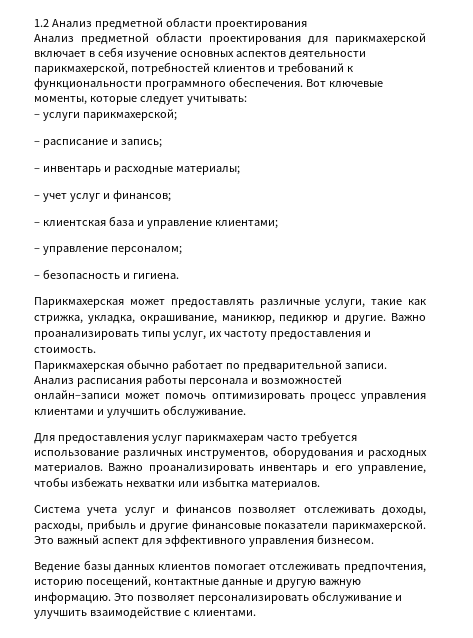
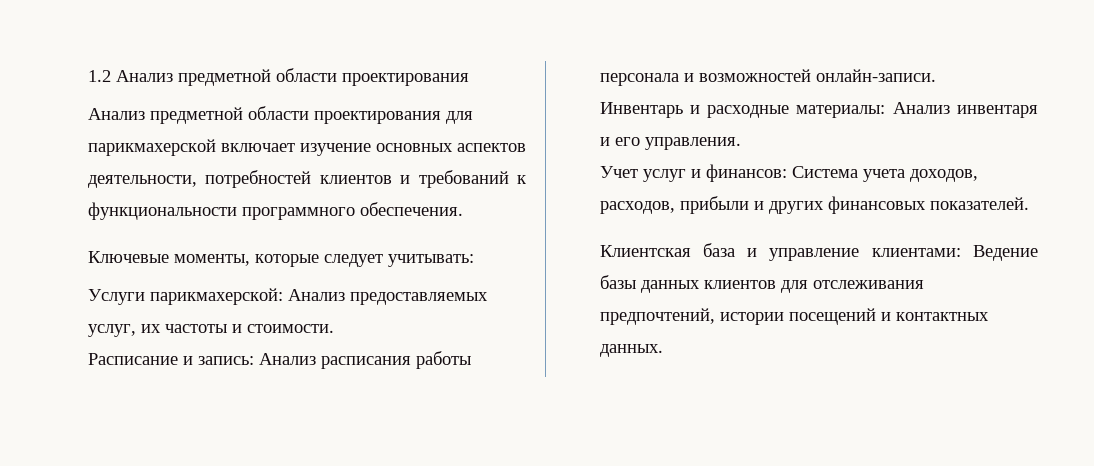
[88,47,123,57] в себя -> (295, 147) none
[288,51,366,60] [34,63,129,75] деятельности парикмахерской, -> [87,175,197,188] деятельности,
[305,79,383,87] Вот ключевые -> [87,251,169,263] // Ключевые
[34,109,177,121] [34,139,162,148] [34,166,240,175] [34,190,171,202] [34,216,278,229] [34,246,182,255] [34,269,179,279] [34,297,426,308] [34,313,426,324] [34,331,371,340] [34,347,97,353] [34,359,387,372] ‒ услуги парикмахерской; // ‒ расписание и запись; // ‒ инвентарь и расходные материалы; // ‒ учет услуг и финансов; // ‒ клиентская база и управление клиентами; // ‒ управление персоналом; // ‒ безопасность и гигиена. // Парикмахерская может предоставлять различные услуги, такие как стрижка, укладка, окрашивание, маникюр, педикюр и другие. Важно проанализировать типы услуг, их частоту предоставления и стоимость. // Парикмахерская обычно работает по предварительной записи. -> [87,288,488,305] [87,324,334,337] [87,353,254,365] Услуги парикмахерской: Анализ предоставляемых услуг, их частоты и стоимости. // Расписание и запись:
[34,390,426,402] [34,405,246,418] [34,431,357,444] [34,446,427,459] [34,463,426,474] [34,477,320,490] [34,504,426,516] [34,519,427,532] [34,534,374,547] [34,560,427,573] [34,576,361,588] [34,591,402,604] [34,607,256,619] онлайн‒записи может помочь оптимизировать процесс управления клиентами и улучшить обслуживание. // Для предоставления услуг парикмахерам часто требуется использование различных инструментов, оборудования и расходных материалов. Важно проанализировать инвентарь и его управление, чтобы избежать нехватки или избытка материалов. // Система учета услуг и финансов позволяет отслеживать доходы, расходы, прибыль и другие финансовые показатели парикмахерской. Это важный аспект для эффективного управления бизнесом. // Ведение базы данных клиентов помогает отслеживать предпочтения, историю посещений, контактные данные и другую важную информацию. Это позволяет персонализировать обслуживание и улучшить взаимодействие с клиентами. -> [815,69,936,82] [599,102,1038,118] [599,137,741,150] [599,164,978,182] [599,196,1029,214] [599,243,1038,261] [599,275,924,293] [599,308,989,325] [599,344,663,357] онлайн-записи. // Инвентарь и расходные материалы: Анализ инвентаря и его управления. // Учет услуг и финансов: Система учета доходов, расходов, прибыли и других финансовых показателей. // Клиентская база и управление клиентами: Ведение базы данных клиентов для отслеживания предпочтений, истории посещений и контактных данных.

